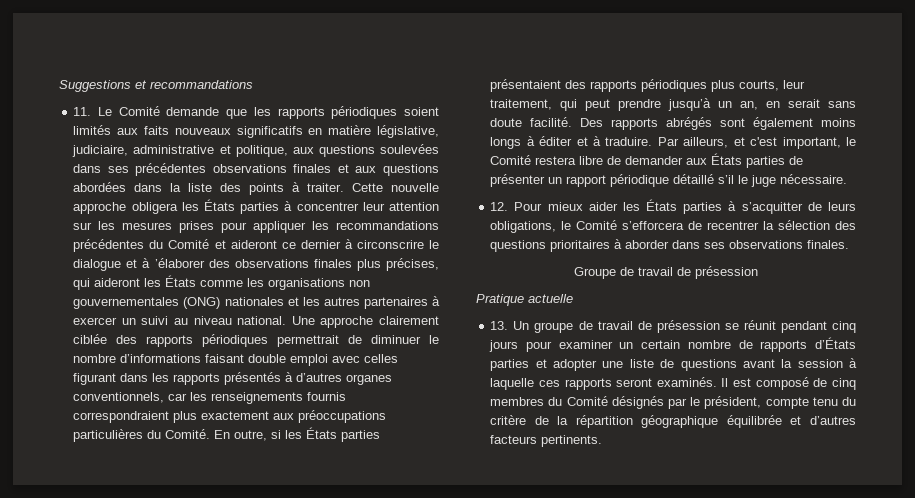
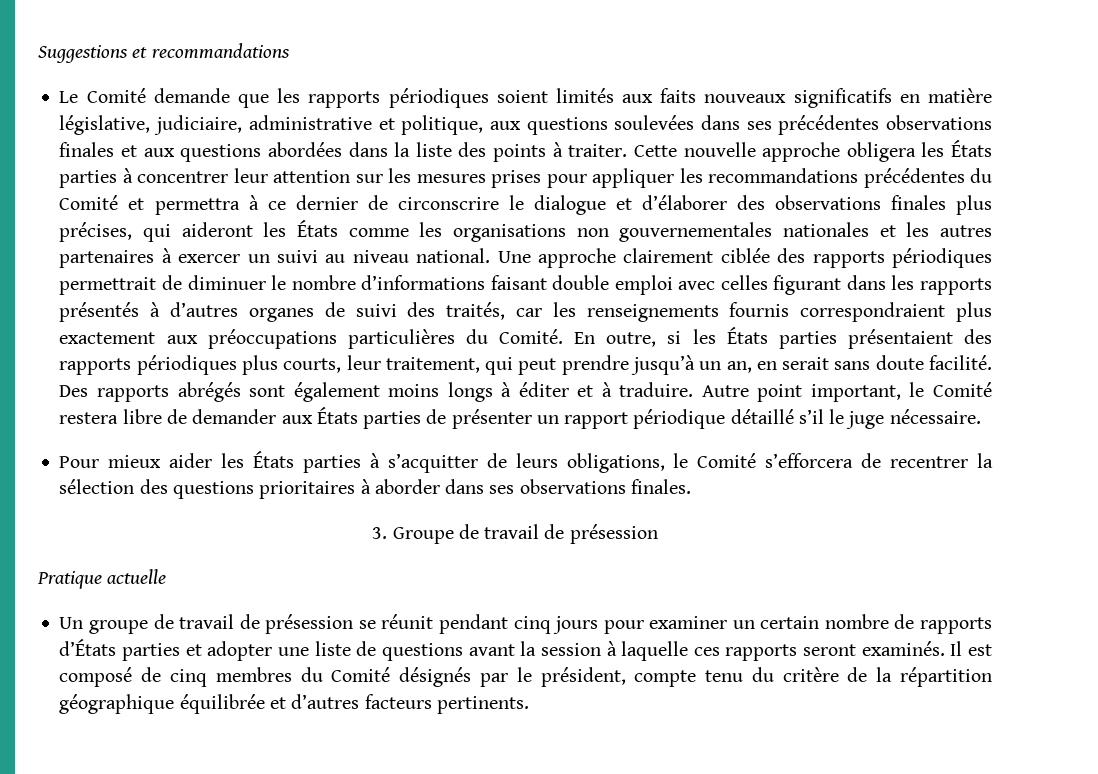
[73,107,92,116] 11. -> (290, 51) none
[230,240,277,249] aideront -> [154,195,259,215] permettra à
[344,239,353,249] à -> [367,195,388,210] de
[142,258,205,268] à ’élaborer -> [641,195,727,210] d’élaborer
[183,297,221,309] (ONG) -> (773, 232) none
[73,392,165,403] conventionnels, -> [324,302,506,320] de suivi des traités,
[657,137,778,148] Par ailleurs, et c'est -> [701,384,803,402] Autre point
[490,202,509,211] 12. -> (981, 416) none
(850, 244) none -> [372,527,388,539] 3.
[490,321,509,330] 13. -> (167, 576) none

